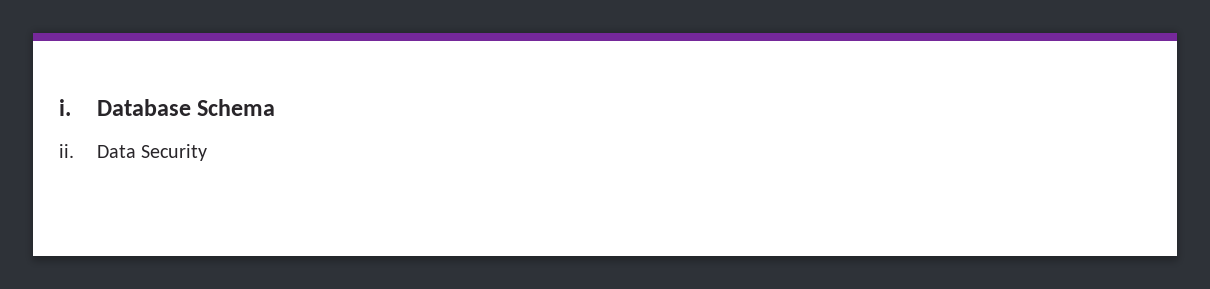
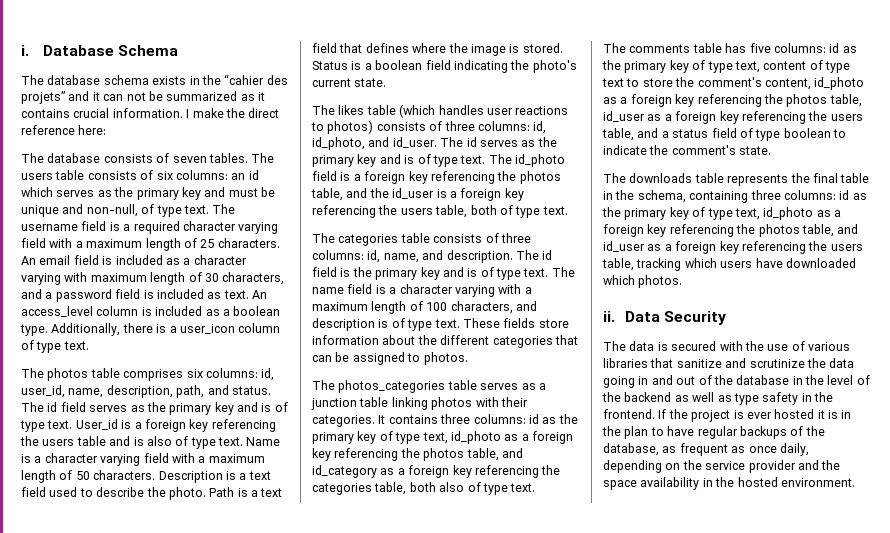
[59,144,208,161] ii. Data Security -> [21,74,288,85] [21,91,265,104] [21,108,280,118] [21,125,107,135] [21,153,275,163] [21,170,259,180] [21,187,275,200] [21,204,236,217] [21,221,279,234] [21,238,280,251] [21,255,247,265] [21,272,285,285] [21,289,267,302] [21,306,281,317] [20,323,281,336] [21,340,89,353] [21,368,275,381] [21,385,271,398] [21,402,288,415] [20,419,276,432] [20,436,281,449] [21,453,265,466] [21,470,271,483] [21,487,283,500] [312,43,563,56] [312,60,577,73] [312,78,387,87] [312,104,569,118] [311,120,547,134] [312,137,557,150] [312,154,565,167] [312,171,561,184] [311,188,524,201] [312,205,568,218] [312,233,531,246] [312,250,553,263] [312,267,575,280] [312,284,532,297] [312,301,537,314] [312,318,569,331] [312,335,578,348] [312,352,468,365] [312,380,546,393] [311,397,528,410] [312,414,578,427] [312,431,573,444] [312,448,523,461] [312,465,561,478] [312,482,536,495] [603,43,857,53] [602,60,850,73] [602,77,865,90] [603,94,862,107] [603,111,863,124] [602,128,846,141] [603,145,772,155] [603,173,870,186] [603,190,867,203] [602,207,841,220] [603,224,859,237] [603,241,863,254] [602,258,856,271] [603,275,683,288] [603,311,727,325] [603,341,850,351] [603,358,855,368] [603,375,870,388] [602,392,833,405] [603,409,852,422] [602,426,825,439] [603,443,809,456] [603,460,841,473] [603,477,855,490] The database schema exists in the “cahier des projets” and it can not be summarized as it contains crucial information. I make the direct reference here: // The database consists of seven tables. The users table consists of six columns: an id which serves as the primary key and must be unique and non-null, of type text. The username field is a required character varying field with a maximum length of 25 characters. An email field is included as a character varying with maximum length of 30 characters, and a password field is included as text. An access_level column is included as a boolean type. Additionally, there is a user_icon column of type text. // The photos table comprises six columns: id, user_id, name, description, path, and status. The id field serves as the primary key and is of type text. User_id is a foreign key referencing the users table and is also of type text. Name is a character varying field with a maximum length of 50 characters. Description is a text field used to describe the photo. Path is a text field that defines where the image is stored. Status is a boolean field indicating the photo's current state. // The likes table (which handles user reactions to photos) consists of three columns: id, id_photo, and id_user. The id serves as the primary key and is of type text. The id_photo field is a foreign key referencing the photos table, and the id_user is a foreign key referencing the users table, both of type text. // The categories table consists of three columns: id, name, and description. The id field is the primary key and is of type text. The name field is a character varying with a maximum length of 100 characters, and description is of type text. These fields store information about the different categories that can be assigned to photos. // The photos_categories table serves as a junction table linking photos with their categories. It contains three columns: id as the primary key of type text, id_photo as a foreign key referencing the photos table, and id_category as a foreign key referencing the categories table, both also of type text. // The comments table has five columns: id as the primary key of type text, content of type text to store the comment's content, id_photo as a foreign key referencing the photos table, id_user as a foreign key referencing the users table, and a status field of type boolean to indicate the comment's state. // The downloads table represents the final table in the schema, containing three columns: id as the primary key of type text, id_photo as a foreign key referencing the photos table, and id_user as a foreign key referencing the users table, tracking which users have downloaded which photos. // ii. Data Security // The data is secured with the use of various libraries that sanitize and scrutinize the data going in and out of the database in the level of the backend as well as type safety in the frontend. If the project is ever hosted it is in the plan to have regular backups of the database, as frequent as once daily, depending on the service provider and the space availability in the hosted environment.

